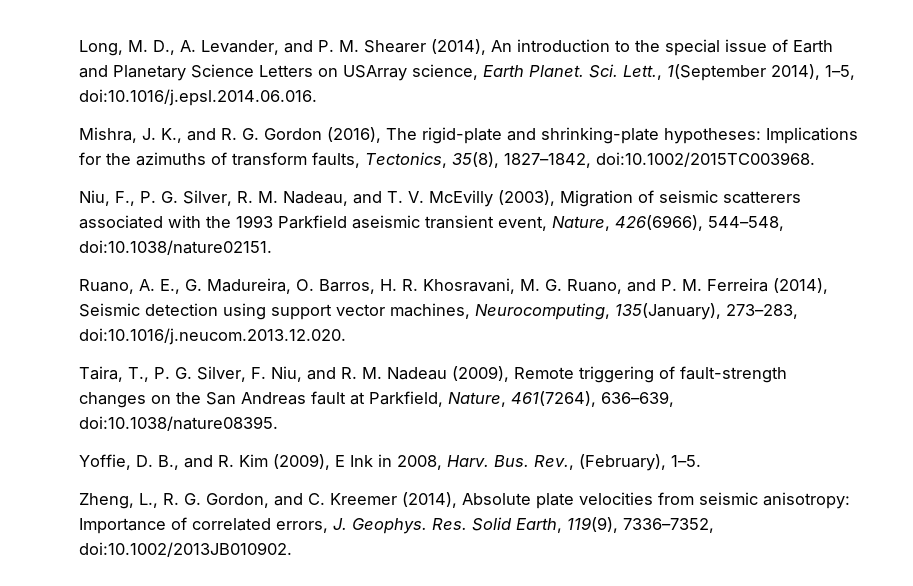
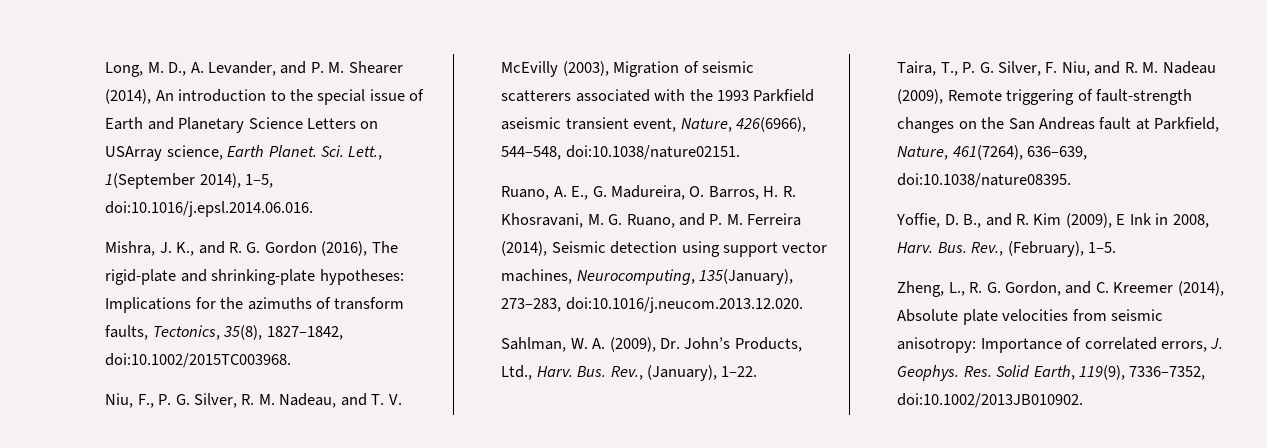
(346, 336) none -> [501,337,802,352] [501,365,758,381] // Sahlman, W. A. (2009), Dr. John’s Products, Ltd., Harv. Bus. Rev., (January), 1–22.

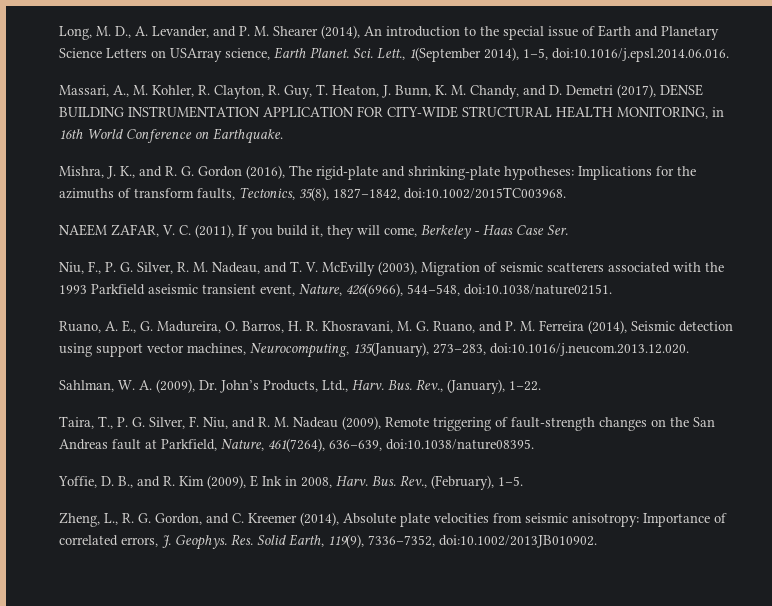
(314, 209) none -> [58,84,703,99] [58,106,724,119] [58,128,283,144] // Massari, A., M. Kohler, R. Clayton, R. Guy, T. Heaton, J. Bunn, K. M. Chandy, and D. Demetri (2017), DENSE BUILDING INSTRUMENTATION APPLICATION FOR CITY-WIDE STRUCTURAL HEALTH MONITORING, in 16th World Conference on Earthquake.
(292, 360) none -> [58,224,568,239] // NAEEM ZAFAR, V. C. (2011), If you build it, they will come, Berkeley - Haas Case Ser.

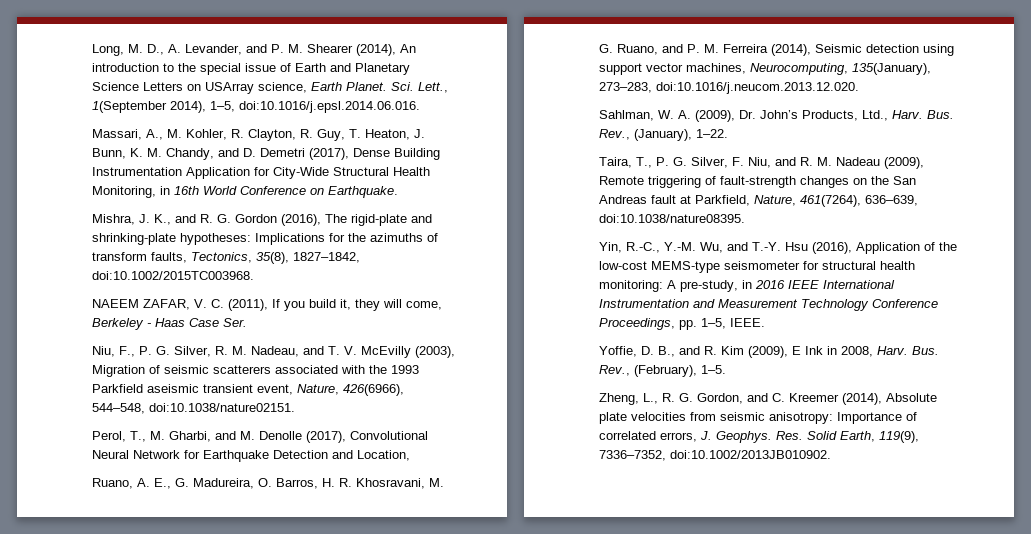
[659,84,703,96] [58,106,708,119] DENSE BUILDING INSTRUMENTATION APPLICATION FOR CITY-WIDE STRUCTURAL HEALTH MONITORING, -> [353,148,441,160] [92,167,431,179] [92,186,157,198] Dense Building Instrumentation Application for City-Wide Structural Health Monitoring,
(612, 289) none -> [92,431,429,443] [92,450,411,462] // Perol, T., M. Gharbi, and M. Denolle (2017), Convolutional Neural Network for Earthquake Detection and Location,
(534, 444) none -> [599,242,958,254] [599,261,916,273] [599,280,896,292] [599,299,939,311] [599,318,766,330] // Yin, R.-C., Y.-M. Wu, and T.-Y. Hsu (2016), Application of the low-cost MEMS-type seismometer for structural health monitoring: A pre-study, in 2016 IEEE International Instrumentation and Measurement Technology Conference Proceedings, pp. 1–5, IEEE.

